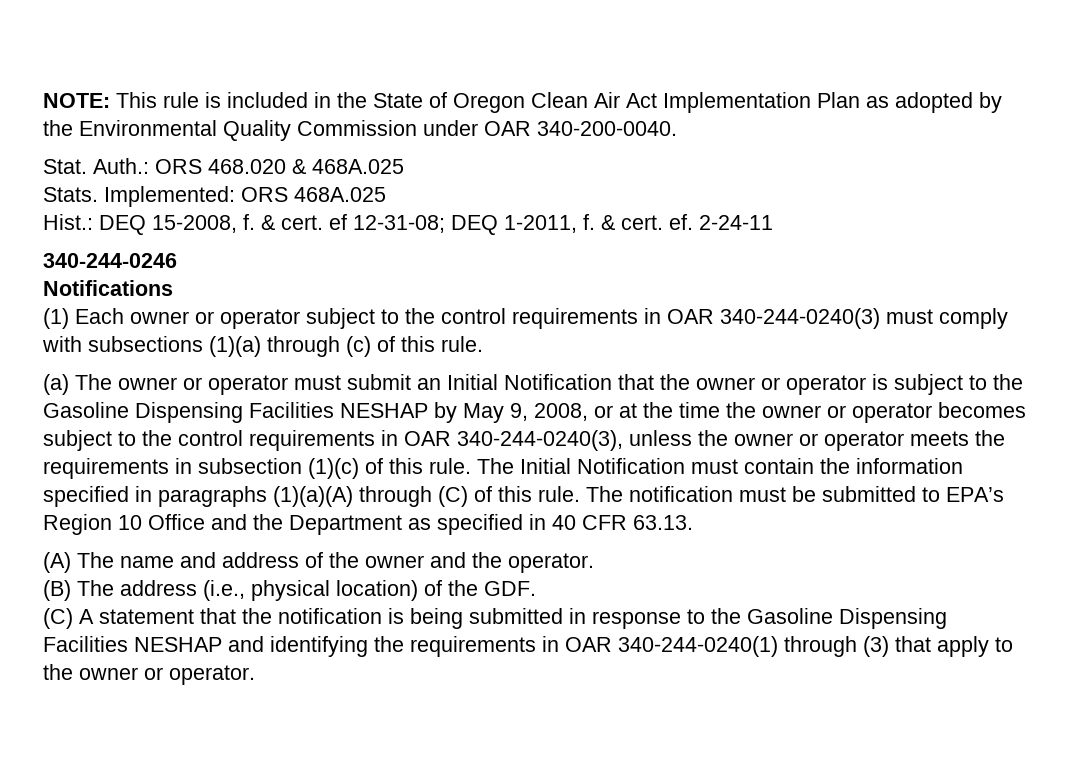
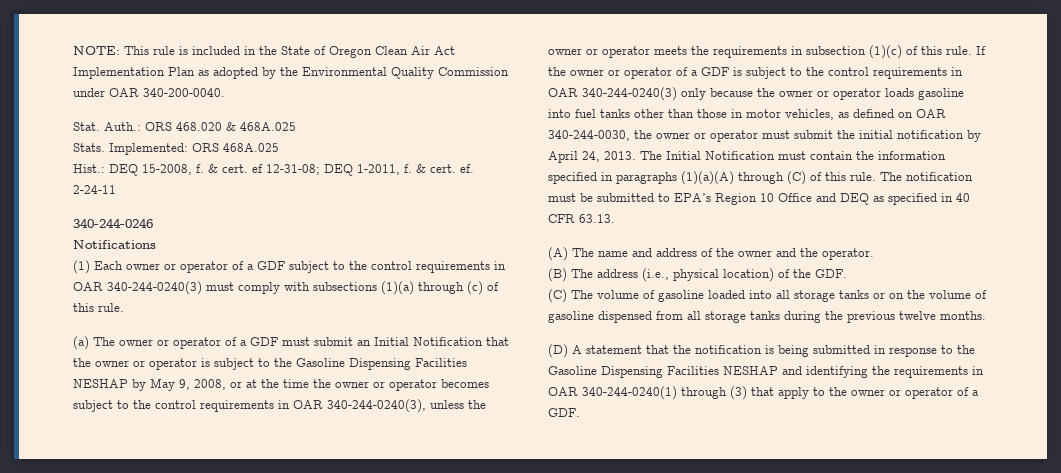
(300, 319) none -> [232,261,285,270] of a GDF
(288, 385) none -> [225,337,278,346] of a GDF
(471, 466) none -> [976,46,986,55] [548,67,963,79] [548,87,964,101] [548,109,946,120] [548,130,981,142] [548,151,636,163] If the owner or operator of a GDF is subject to the control requirements in OAR 340-244-0240(3) only because the owner or operator loads gasoline into fuel tanks other than those in motor vehicles, as defined on OAR 340-244-0030, the owner or operator must submit the initial notification by April 24, 2013.
[253,514,402,535] the Department -> [840,193,869,205] DEQ
(73, 618) none -> [571,290,987,302] [548,311,986,323] [548,344,568,358] The volume of gasoline loaded into all storage tanks or on the volume of gasoline dispensed from all storage tanks during the previous twelve months. // (D)
[169,665,255,685] operator. -> [905,387,979,399] [548,408,580,417] operator of a GDF.

